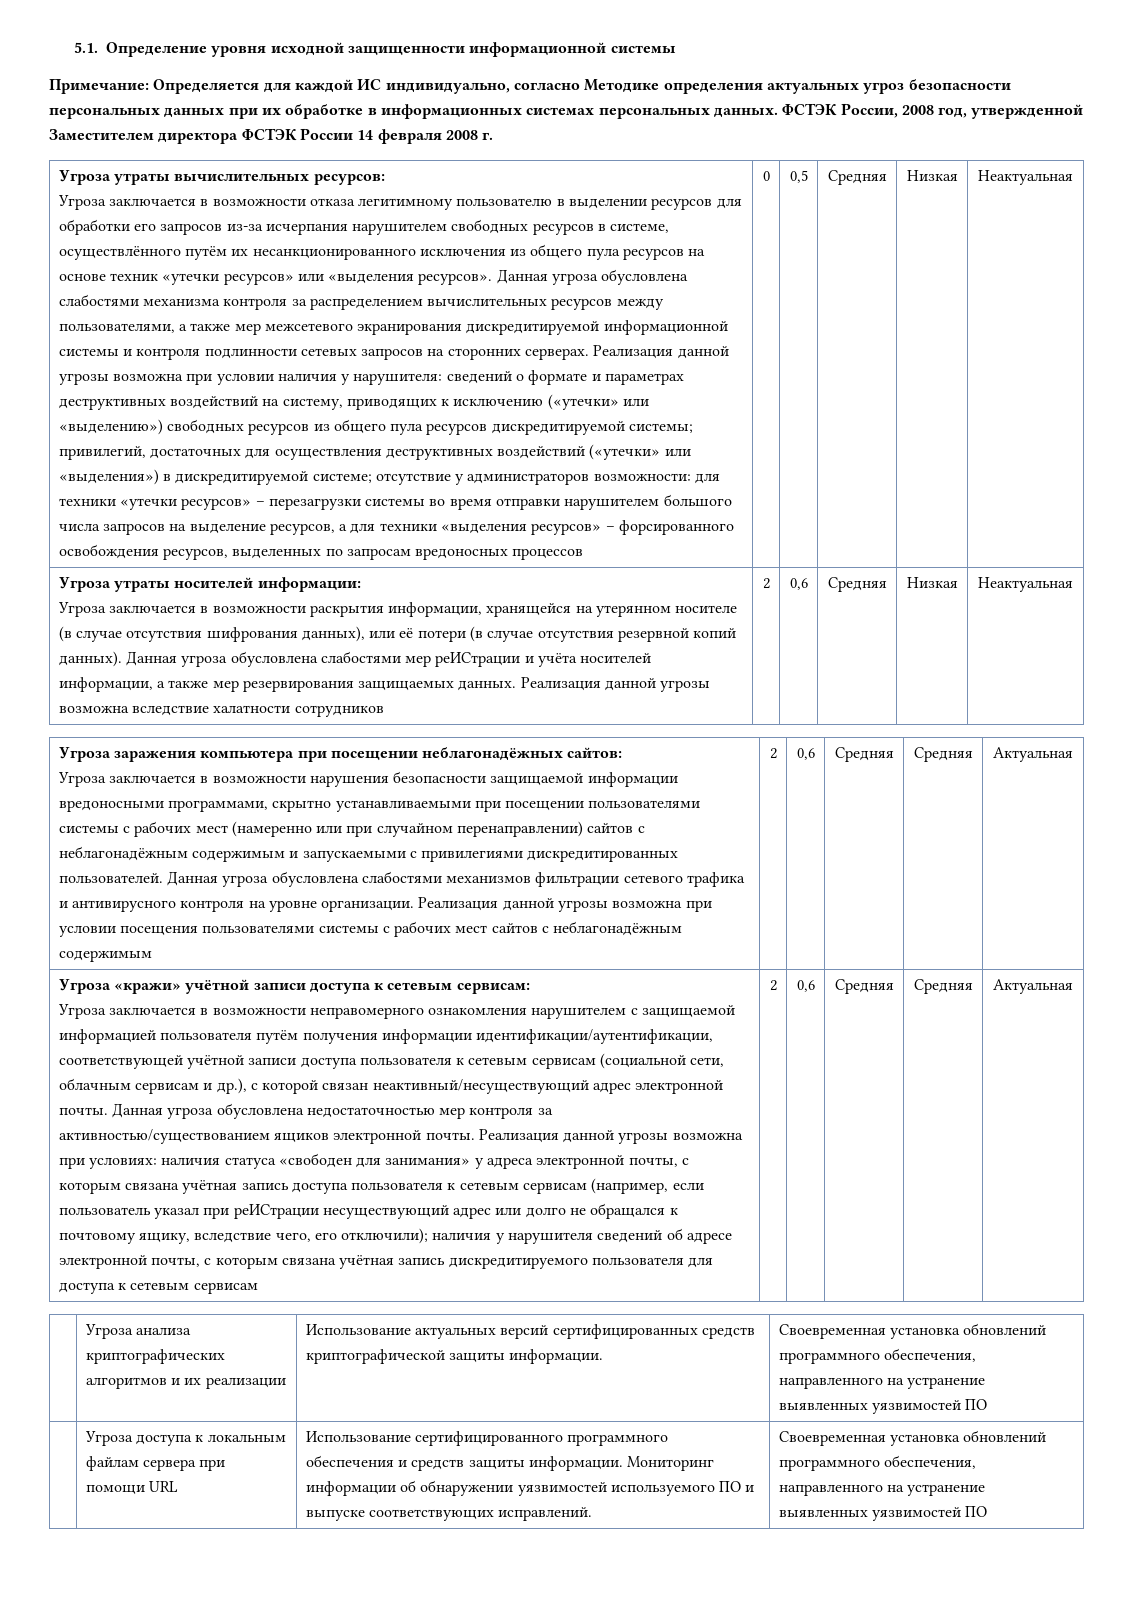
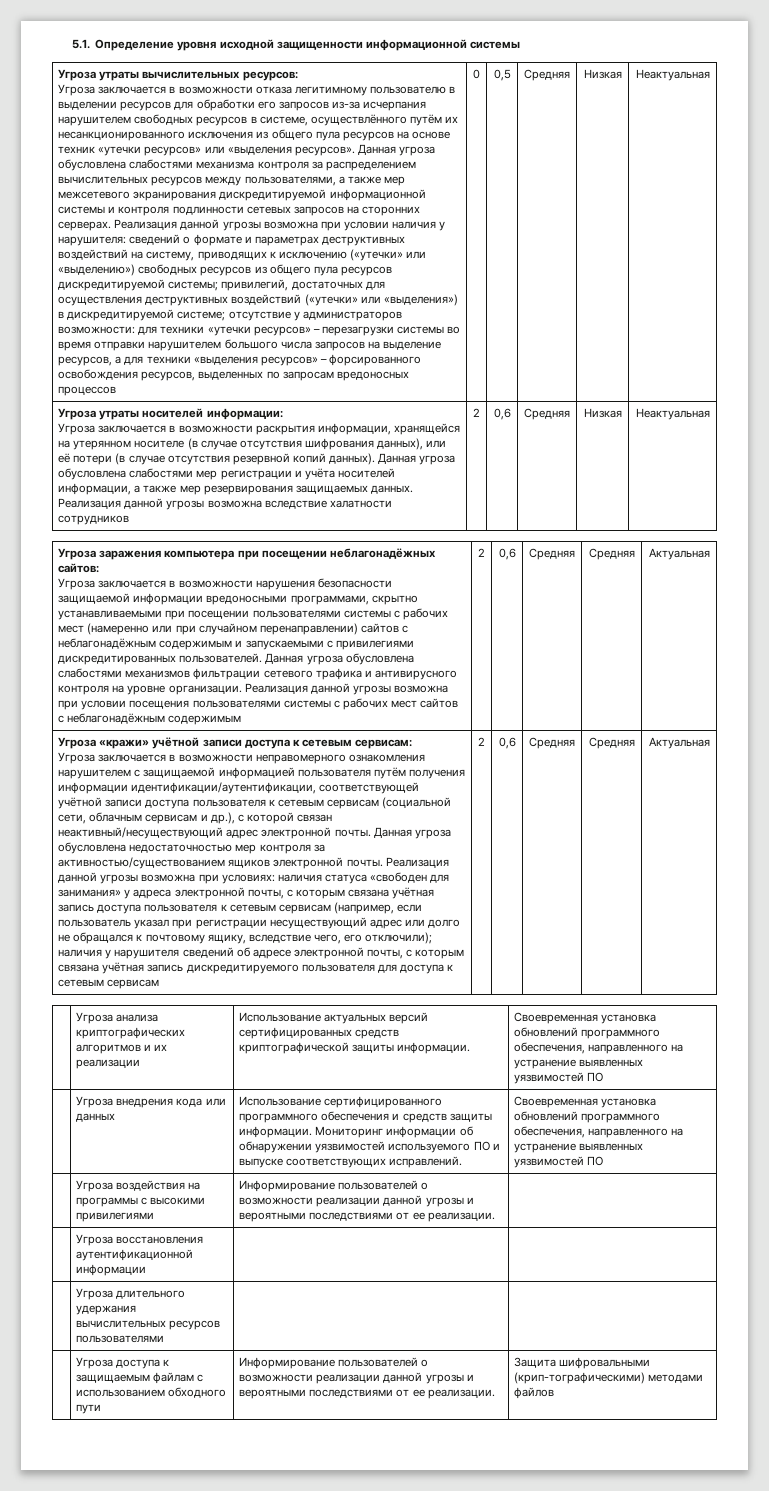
[49,79,1011,94] [49,103,1084,119] [49,128,494,144] // Примечание: Определяется для каждой ИС индивидуально, согласно Методике определения актуальных угроз безопасности персональных данных при их обработке в информационных системах персональных данных. ФСТЭК России, 2008 год, утвержденной Заместителем директора ФСТЭК России 14 февраля 2008 г. -> (520, 45) none
[435,652,521,667] реИСтрации -> [220,470,292,480] регистрации
[233,1204,319,1219] реИСтрации -> [195,919,267,929] регистрации
[135,1434,286,1446] [85,1456,226,1471] [85,1481,178,1495] доступа к локальным файлам сервера при помощи URL -> [116,1098,226,1108] [76,1113,116,1122] внедрения кода или данных
(988, 1511) none -> [76,1180,201,1192] [76,1197,206,1207] [76,1212,155,1222] [239,1180,429,1192] [239,1195,474,1207] [239,1212,495,1222] [76,1234,204,1246] [76,1249,194,1261] [76,1264,147,1276] [76,1288,186,1300] [76,1305,137,1315] [76,1320,221,1330] [76,1335,165,1343] [76,1357,170,1369] [76,1372,204,1384] [76,1387,227,1398] [76,1404,102,1414] [239,1357,429,1369] [239,1372,474,1384] [239,1389,495,1399] [514,1357,651,1369] [514,1372,704,1384] [514,1387,555,1399] // | Угроза воздействия на программы с высокими привилегиями | Информирование пользователей о возможности реализации данной угрозы и вероятными последствиями от ее реализации. | // | Угроза восстановления аутентификационной информации | | // | Угроза длительного удержания вычислительных ресурсов пользователями | | // | Угроза доступа к защищаемым файлам с использованием обходного пути | Информирование пользователей о возможности реализации данной угрозы и вероятными последствиями от ее реализации. | Защита шифровальными (крип-тографическими) методами файлов

